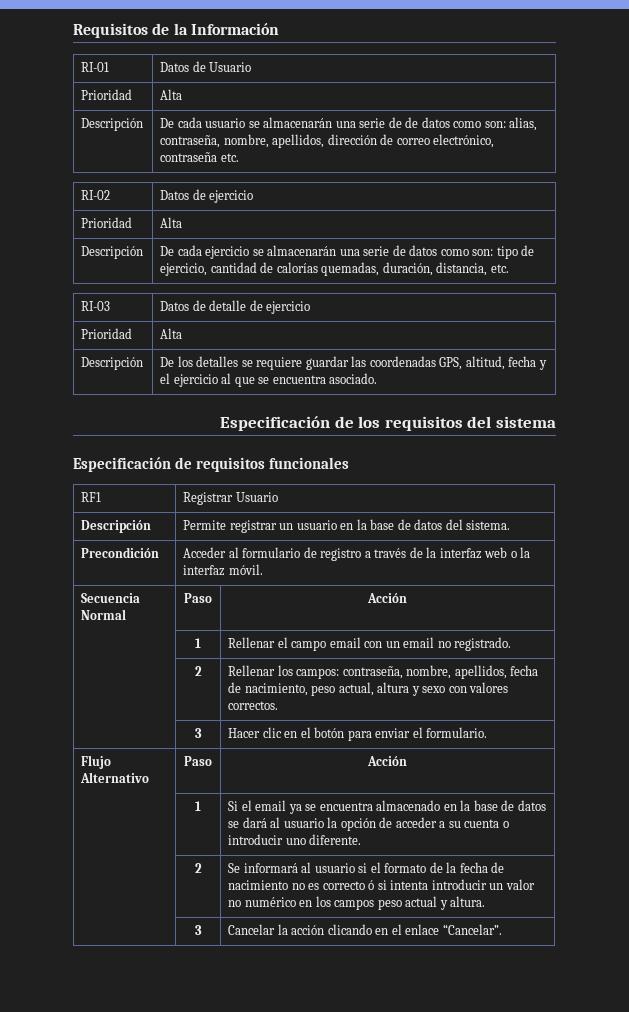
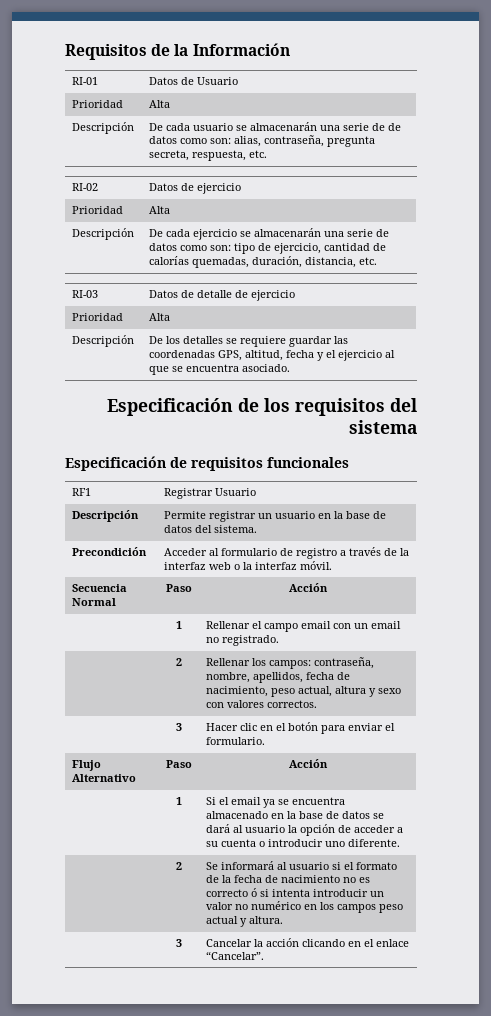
[223,134,495,148] [160,152,218,162] nombre, apellidos, dirección de correo electrónico, contraseña -> [327,136,376,147] [149,150,247,161] pregunta secreta, respuesta,

